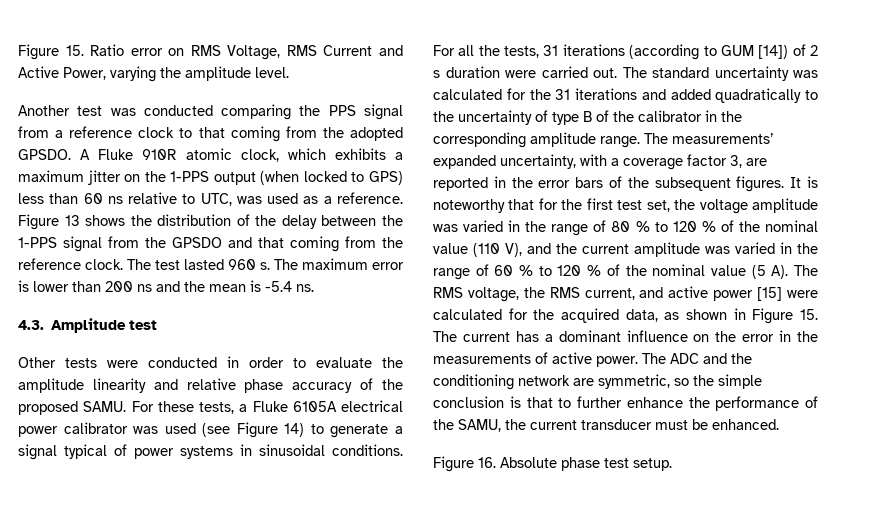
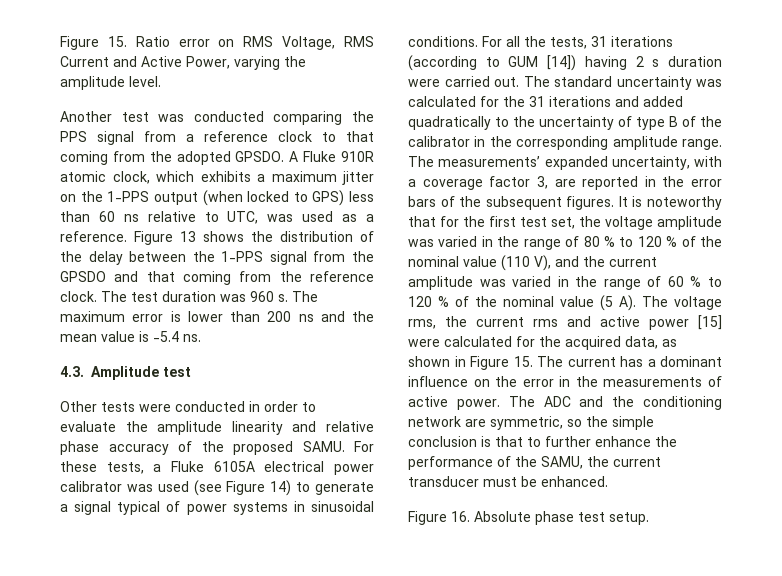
[184,259,224,270] lasted -> [162,291,246,302] duration was
(246, 288) none -> [101,331,135,342] value
[792,44,806,56] of -> [584,56,627,70] having
[433,287,635,302] RMS voltage, the RMS current, -> [674,296,722,310] [408,316,558,329] voltage rms, the current rms

